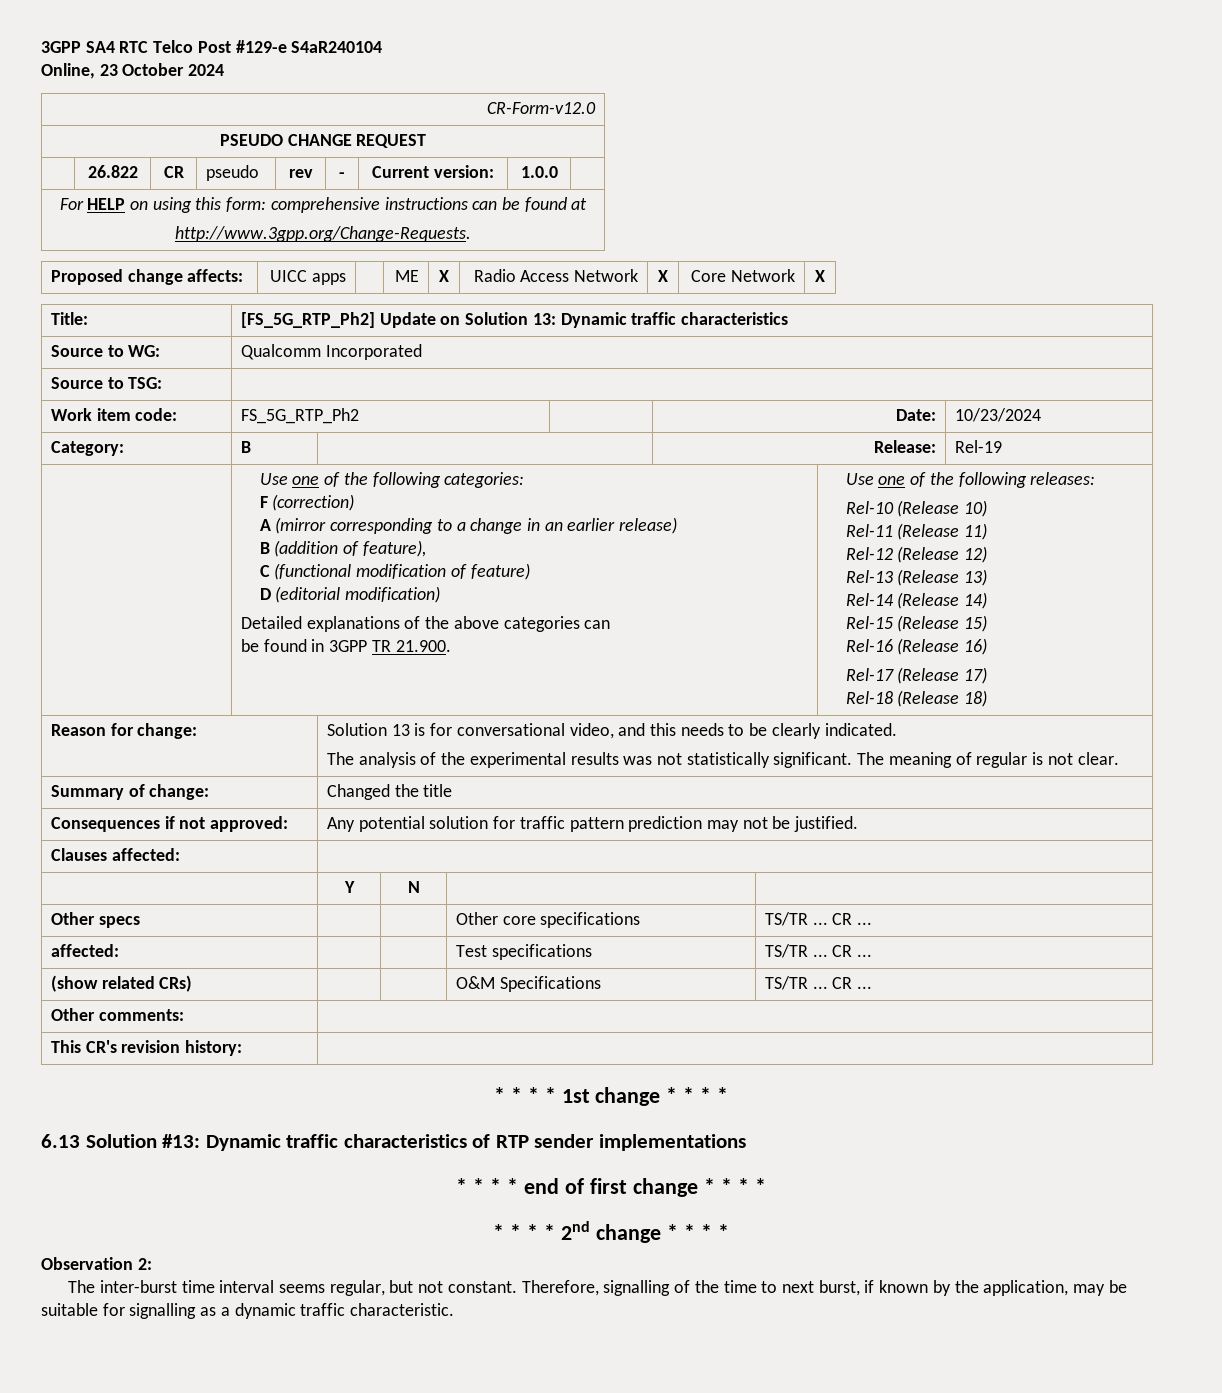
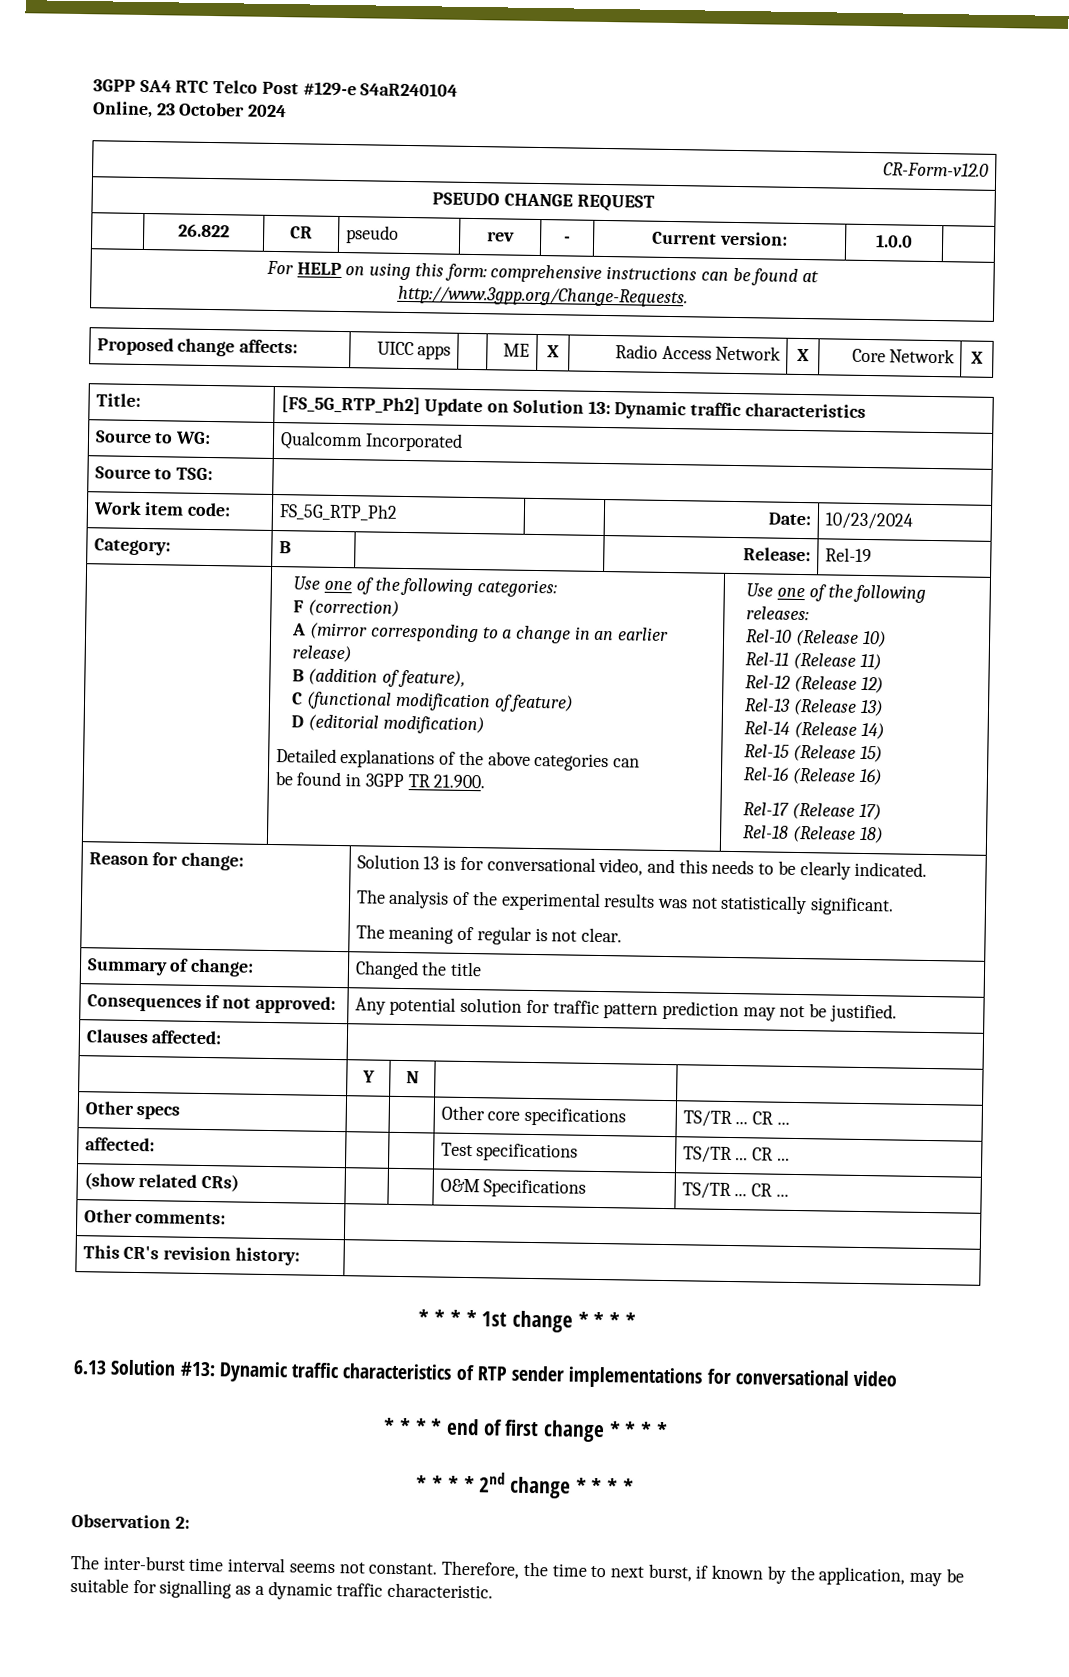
(853, 760) none -> (895, 906) //
(746, 1142) none -> [706,1368,898,1387] for conversational video
[329,1280,414,1296] regular, but -> (335, 1568) none
[603,1280,691,1296] signalling of -> (521, 1569) none

